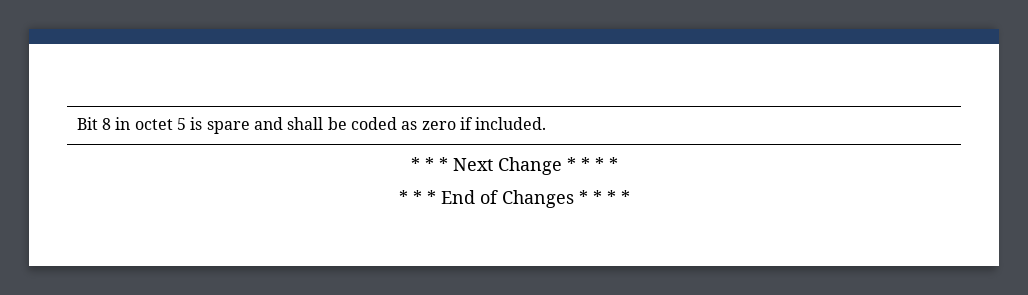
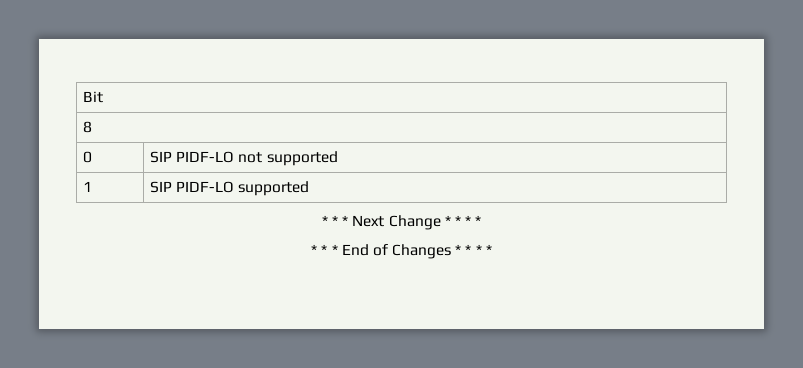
(98, 123) none -> (104, 97) //
[115,117,547,134] in octet 5 is spare and shall be coded as zero if included. -> [83,151,93,163] [150,151,338,166] [83,181,93,192] [150,181,310,196] // 0 | SIP PIDF-LO not supported // 1 | SIP PIDF-LO supported

